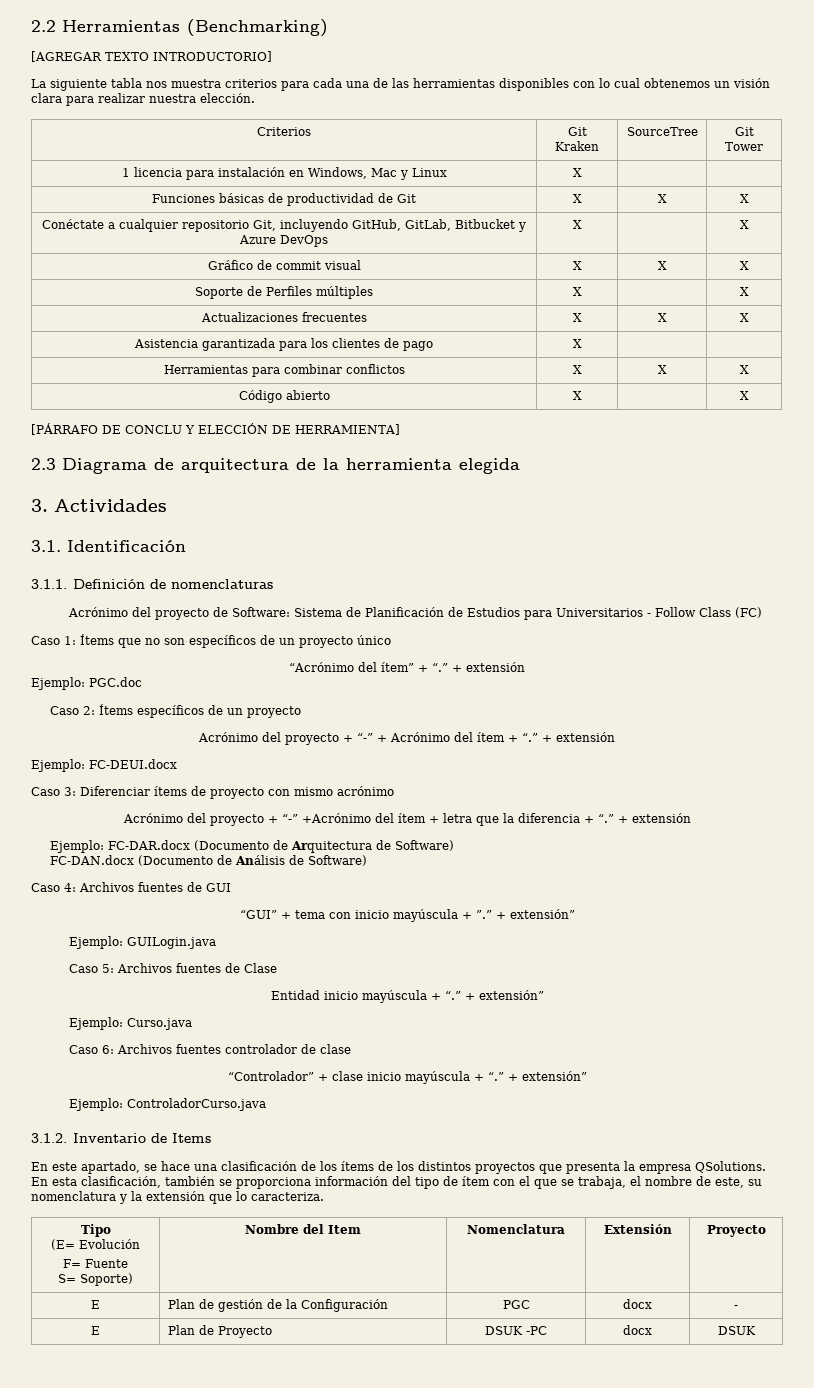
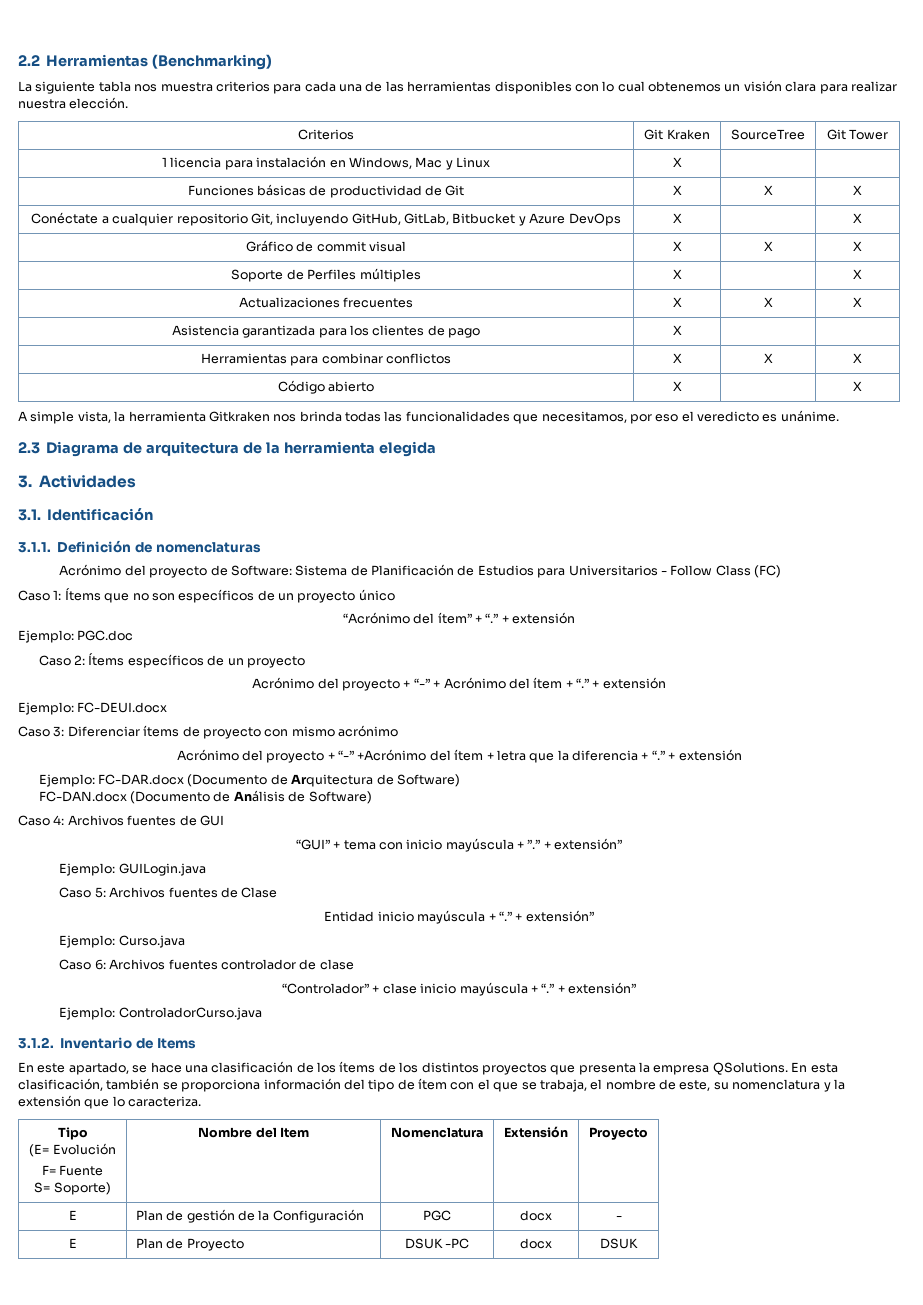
[31,51,272,62] // [AGREGAR TEXTO INTRODUCTORIO] -> (273, 62) none
[31,423,400,435] [PÁRRAFO DE CONCLU Y ELECCIÓN DE HERRAMIENTA] -> [18,410,839,424] A simple vista, la herramienta Gitkraken nos brinda todas las funcionalidades que necesitamos, por eso el veredicto es unánime.

